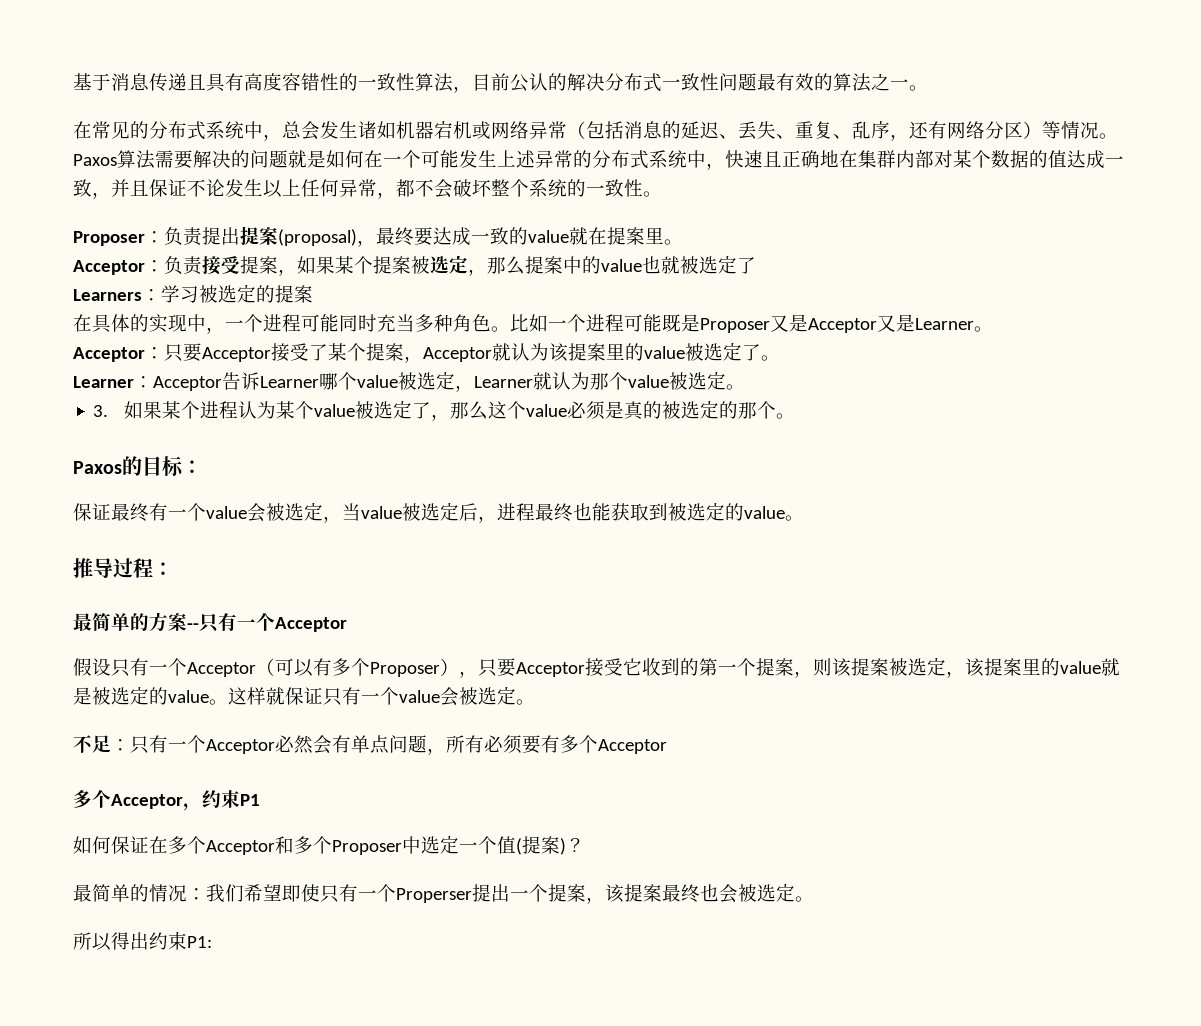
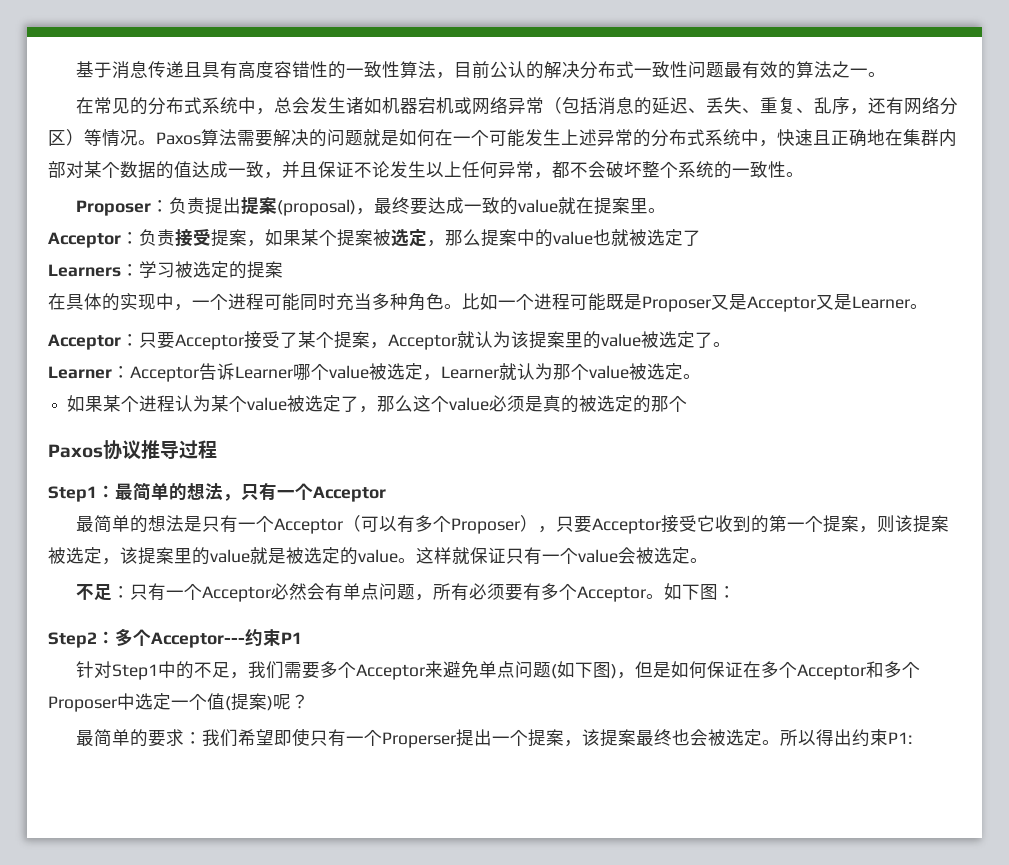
[93,405,109,417] 3. -> (701, 376) none
[775,413,795,419] [73,456,202,477] [73,502,804,523] 。 // Paxos的目标： // 保证最终有一个value会被选定，当value被选定后，进程最终也能获取到被选定的value。 // -> [48,440,141,460] // Paxos协议
[153,562,173,576] [73,612,199,632] ： // 最简单的方案-- -> [48,482,241,502] // Step1：最简单的想法，
[73,658,111,676] 假设 -> [76,515,203,533] 最简单的想法是
[73,790,260,811] // 多个Acceptor，约束P1 // -> [646,583,737,600] [48,628,302,648] [76,661,672,680] 。如下图： // Step2：多个Acceptor---约束P1 // 针对Step1中的不足，我们需要多个Acceptor来避免单点问题(如下图)，但是
(566, 846) none -> [273,694,291,710] 呢
[149,884,187,902] 情况 -> [148,729,185,747] 要求
(814, 899) // -> (781, 742) none

